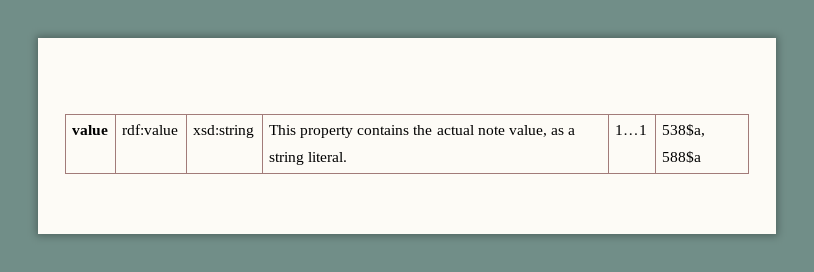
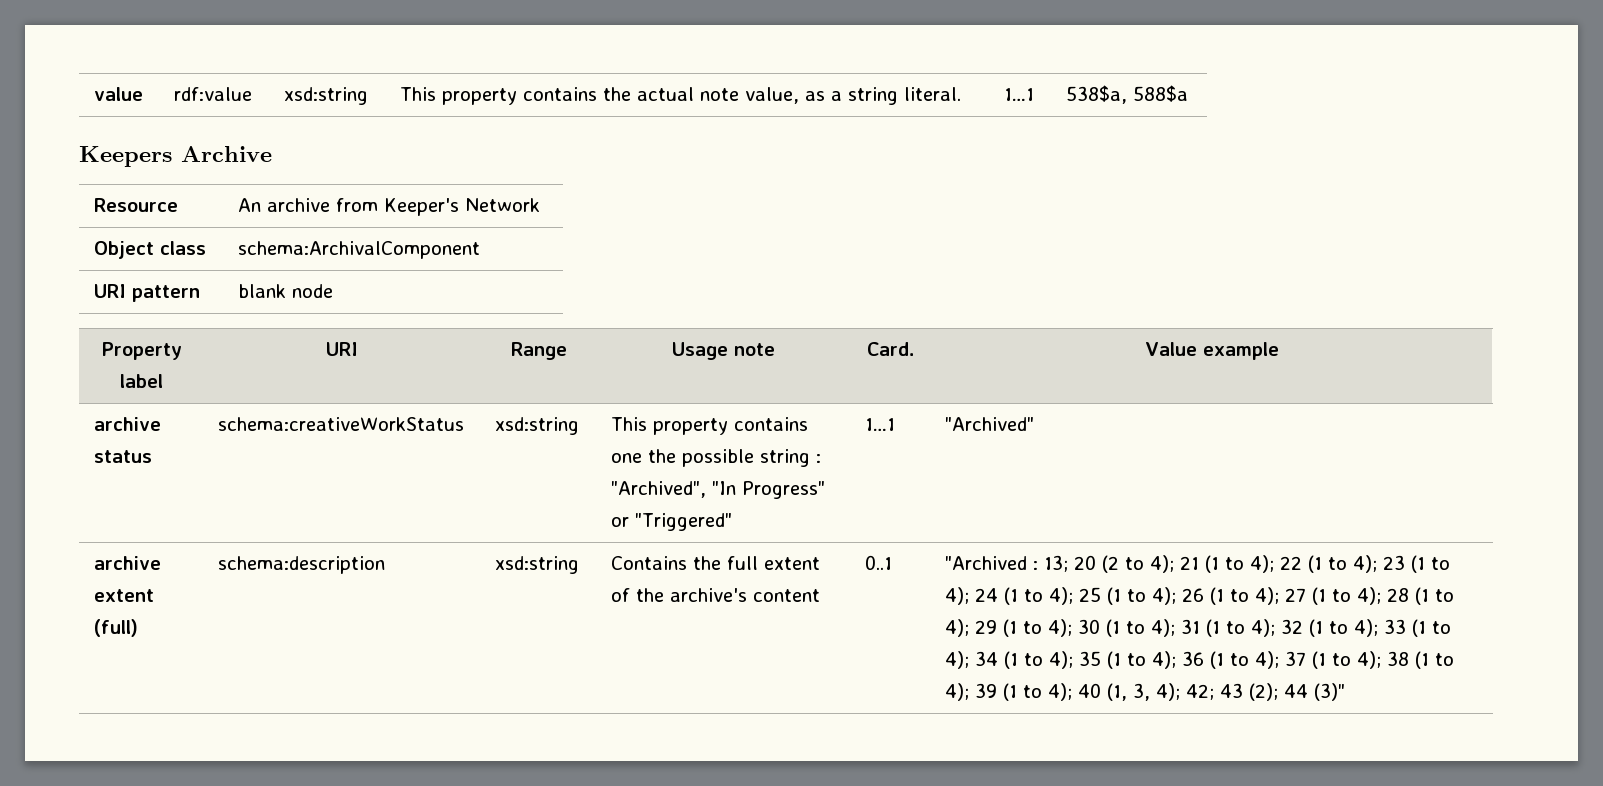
(701, 157) none -> [79,146,272,167] [94,198,179,212] [238,198,541,216] [94,241,207,259] [238,241,481,259] [94,284,201,302] [238,284,334,298] [101,342,182,360] [120,374,163,388] [326,342,358,356] [510,342,567,360] [672,342,775,360] [866,342,915,356] [1144,342,1279,360] [94,417,162,431] [94,450,153,463] [218,417,465,431] [495,417,580,435] [611,417,809,435] [611,449,822,467] [611,481,826,499] [611,513,733,531] [865,418,896,431] [945,417,1035,431] [94,556,162,570] [94,589,155,602] [94,619,139,637] [218,556,386,574] [495,556,580,574] [611,556,821,570] [611,588,821,602] [865,555,893,570] [945,555,1451,573] [945,587,1455,605] [945,619,1452,637] [945,651,1455,669] [945,683,1346,701] // Keepers Archive // Resource | An archive from Keeper's Network // Object class | schema:ArchivalComponent // URI pattern | blank node // Property label | URI | Range | Usage note | Card. | Value example // archive status | schema:creativeWorkStatus | xsd:string | This property contains one the possible string : "Archived", "In Progress" or "Triggered" | 1…1 | "Archived" // archive extent (full) | schema:description | xsd:string | Contains the full extent of the archive's content | 0..1 | "Archived : 13; 20 (2 to 4); 21 (1 to 4); 22 (1 to 4); 23 (1 to 4); 24 (1 to 4); 25 (1 to 4); 26 (1 to 4); 27 (1 to 4); 28 (1 to 4); 29 (1 to 4); 30 (1 to 4); 31 (1 to 4); 32 (1 to 4); 33 (1 to 4); 34 (1 to 4); 35 (1 to 4); 36 (1 to 4); 37 (1 to 4); 38 (1 to 4); 39 (1 to 4); 40 (1, 3, 4); 42; 43 (2); 44 (3)"

